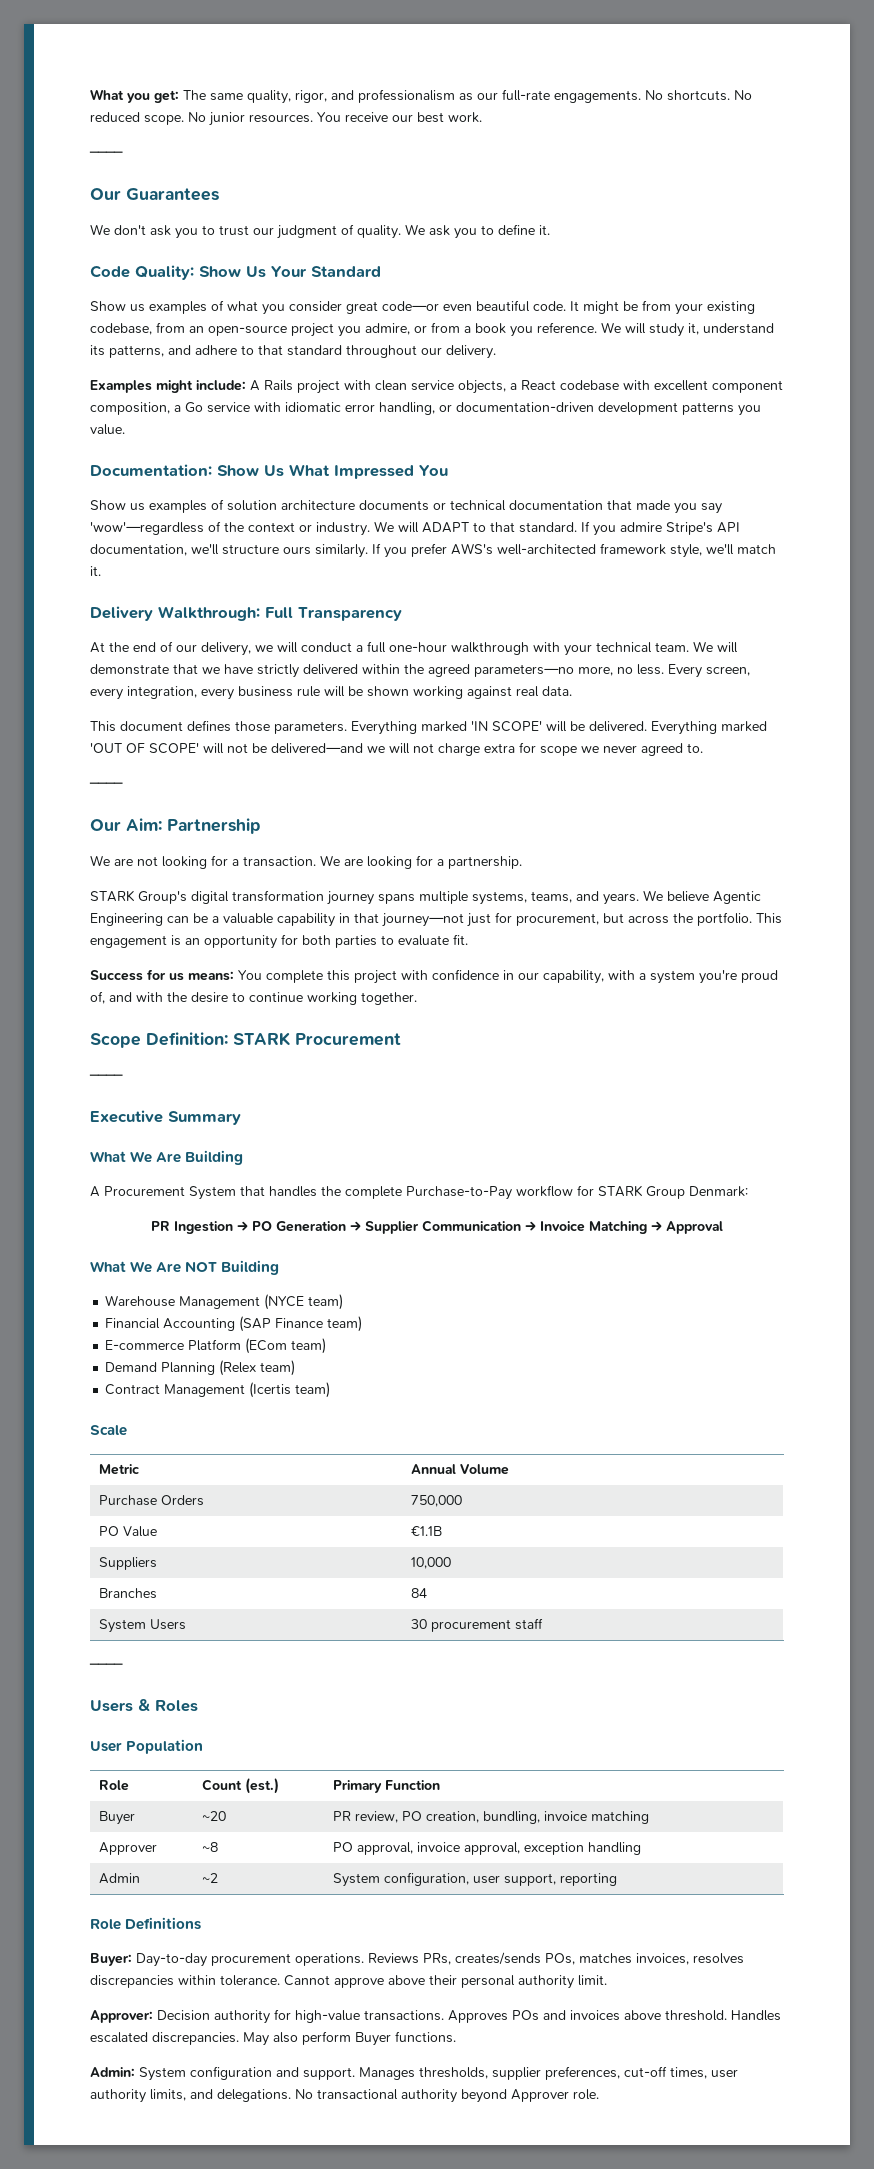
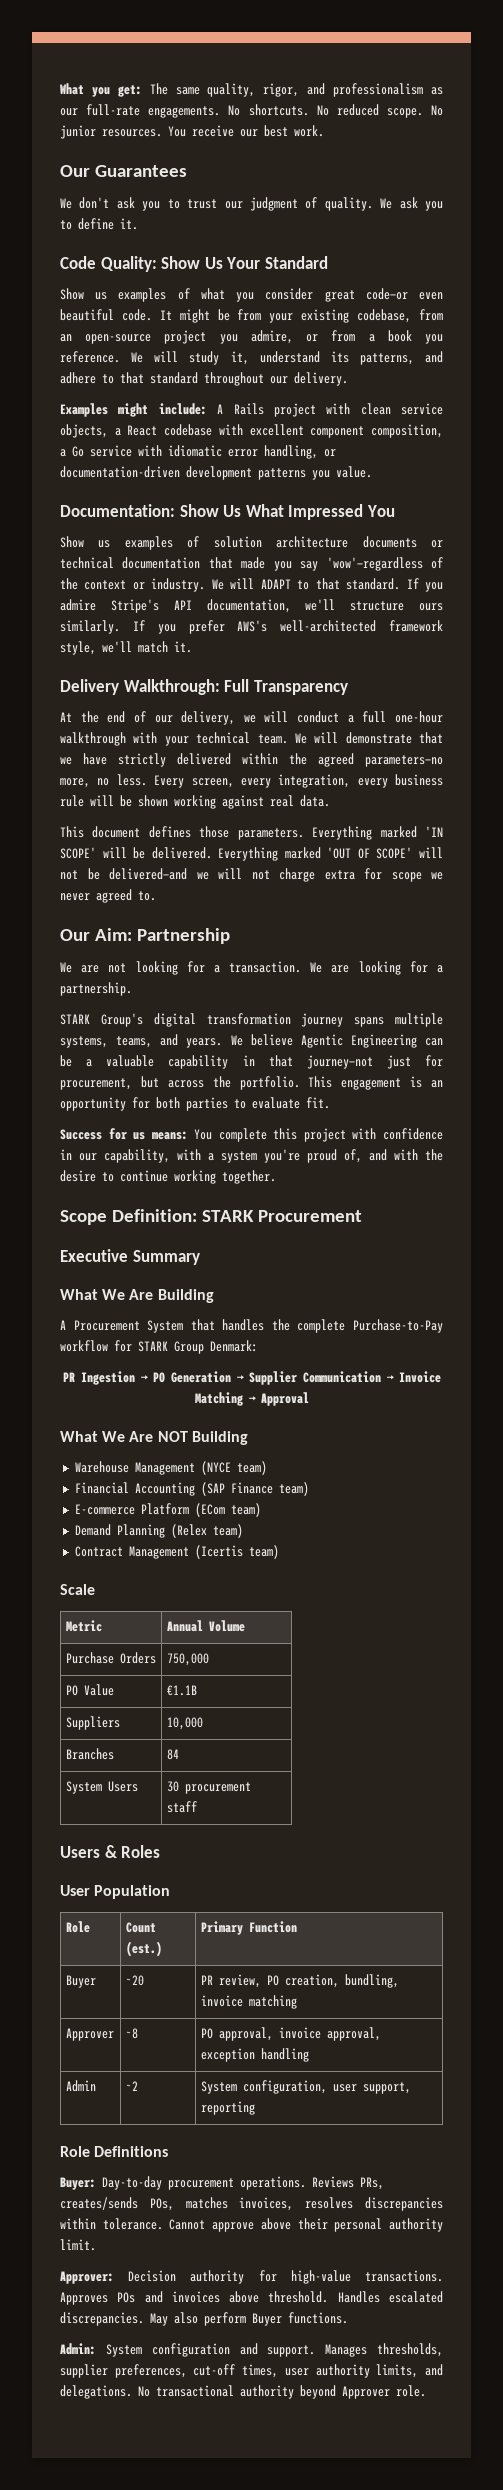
[89,151,123,157] // ──── -> (324, 131) none
[89,782,123,788] // ──── -> (156, 896) none
[89,1074,123,1080] // ──── -> (362, 1216) none
[89,1663,123,1669] // ──── -> (197, 1807) none

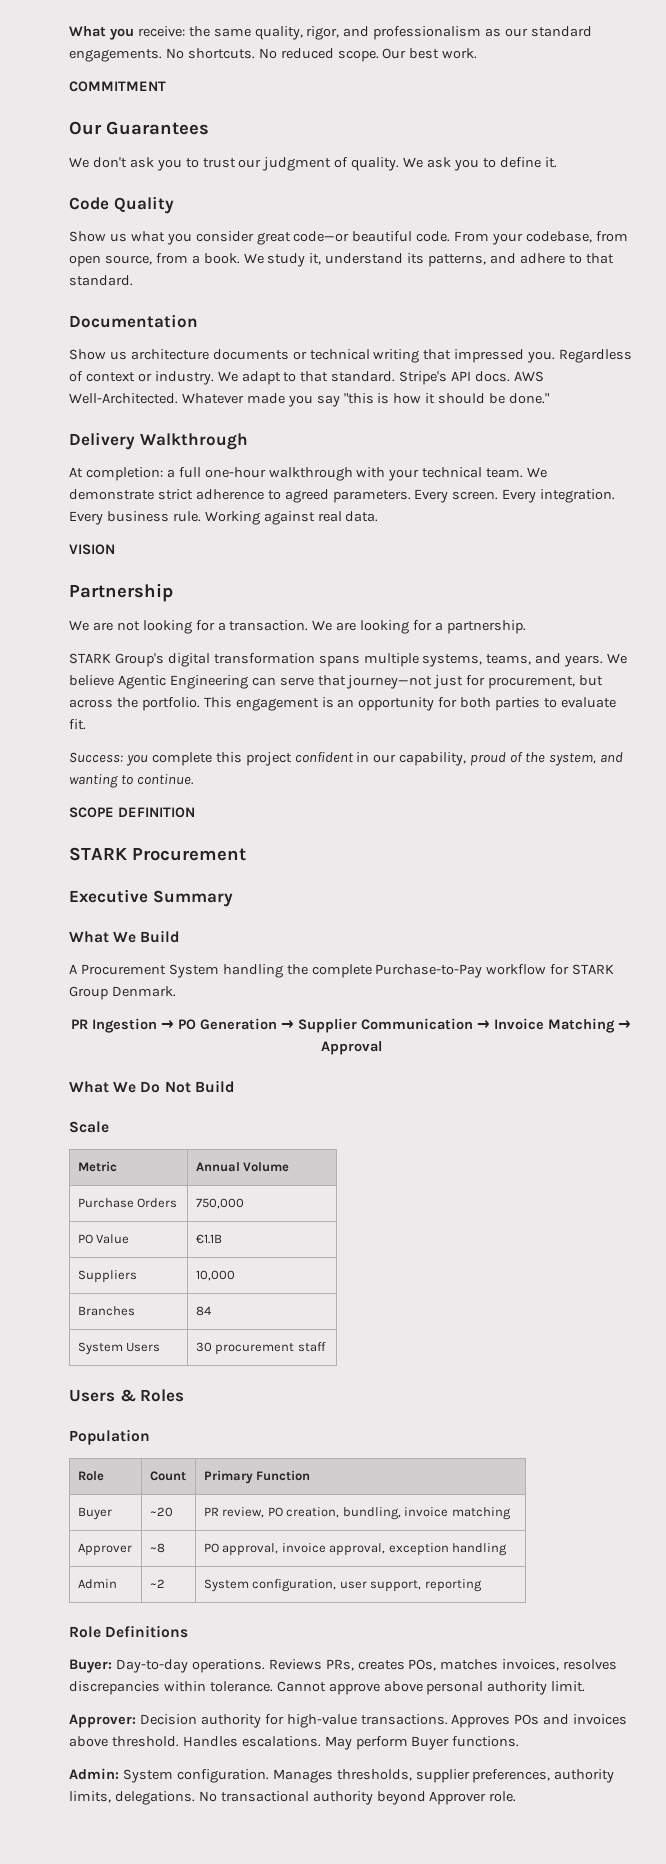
[117,83,168,97] get: The -> [137,26,210,37] receive: the
[86,104,141,116] full-rate -> [531,26,593,37] standard
[431,105,443,116] [60,125,258,139] No junior resources. You receive our -> [382,48,407,59] Our
(324, 131) none -> [69,81,166,92] // COMMITMENT
[100,256,328,272] [60,288,190,302] Quality: Show Us Your Standard // Show us examples of -> [113,196,174,214] [69,231,127,242] Quality // Show us
[419,292,443,300] even -> (350, 236) none
[159,309,443,323] [60,330,444,344] [60,351,179,363] It might be from your existing codebase, from an open-source project you admire, or from a book you reference. We will -> [454,231,628,245] [69,253,264,267] From your codebase, from open source, from a book. We
[150,372,348,386] [60,403,443,417] [60,424,444,438] [60,445,336,459] [60,466,372,480] [60,504,395,520] [60,536,262,550] standard throughout our delivery. // Examples might include: A Rails project with clean service objects, a React codebase with excellent component composition, a Go service with idiomatic error handling, or documentation-driven development patterns you value. // Documentation: Show Us What Impressed You // Show us examples of solution -> [69,275,133,286] [69,314,198,328] [69,349,127,360] standard. // Documentation // Show us
[122,557,443,571] [60,578,78,590] documentation that made you say 'wow'—regardless of the -> [373,349,633,363] [69,371,83,382] writing that impressed you. Regardless of
[230,578,444,592] [60,599,443,613] [60,620,443,634] [60,641,192,655] [60,679,348,695] [60,711,340,725] will ADAPT to that standard. If you admire Stripe's API documentation, we'll structure ours similarly. If you prefer AWS's well-architected framework style, we'll match it. // Delivery Walkthrough: Full Transparency // At the end of our delivery, we will conduct -> [241,371,544,385] [69,393,550,407] [69,432,248,450] [69,467,163,481] adapt to that standard. Stripe's API docs. AWS Well-Architected. Whatever made you say "this is how it should be done." // Delivery Walkthrough // At completion:
[314,732,443,744] [60,753,443,767] [60,774,443,788] [60,795,330,809] [60,826,443,840] [60,847,443,861] [60,868,443,882] [60,889,156,903] [60,928,132,941] will demonstrate that we have strictly delivered within the agreed parameters—no more, no less. Every screen, every integration, every business rule will be shown working against real data. // This document defines those parameters. Everything marked 'IN SCOPE' will be delivered. Everything marked 'OUT OF SCOPE' will not be delivered—and we will not charge extra for scope we never agreed to. // Our Aim: -> [69,489,616,503] [69,511,379,525] [69,544,115,555] demonstrate strict adherence to agreed parameters. Every screen. Every integration. Every business rule. Working against real data. // VISION //
[301,1013,344,1027] journey -> (315, 658) none
[60,1055,255,1069] be a valuable capability in -> [279,677,314,686] serve
[60,1128,213,1140] Success for us means: You -> [69,752,148,766] Success: you
[352,1128,443,1140] with confidence -> [294,752,354,763] confident
[177,1149,443,1163] [60,1170,276,1184] [60,1209,197,1225] with a system you're proud of, and with the desire to continue working together. // Scope Definition: -> [470,752,623,766] [69,774,194,788] [69,807,195,818] proud of the system, and wanting to continue. // SCOPE DEFINITION //
[129,1289,214,1303] Are Building -> [140,930,181,943] Build
[190,1319,265,1331] that handles -> [222,964,283,978] handling
[210,1340,258,1352] Denmark: -> [111,986,176,997] Denmark.
[129,1431,248,1445] [74,1461,267,1475] [74,1482,309,1496] [74,1503,261,1517] [74,1524,243,1538] [74,1545,279,1559] Are NOT Building // Warehouse Management (NYCE team) // Financial Accounting (SAP Finance team) // E-commerce Platform (ECom team) // Demand Planning (Relex team) // Contract Management (Icertis team) -> [140,1080,235,1093] Do Not Build
[60,1885,90,1896] User -> (185, 1395) none
[125,1941,162,1957] (est.) -> (186, 1476) none
[168,2178,234,2190] procurement -> (188, 1666) none
[60,2197,138,2210] creates/sends -> [357,1660,405,1670] creates
[297,2218,328,2230] their -> (423, 1686) none
[388,2291,443,2303] [60,2312,198,2326] escalated discrepancies. May also -> [241,1736,352,1750] escalations. May
[151,2343,316,2357] configuration and support. -> [176,1769,269,1783] configuration.
[193,2364,309,2378] cut-off times, user -> (551, 1776) none
[425,2364,444,2376] and -> (111, 1797) none

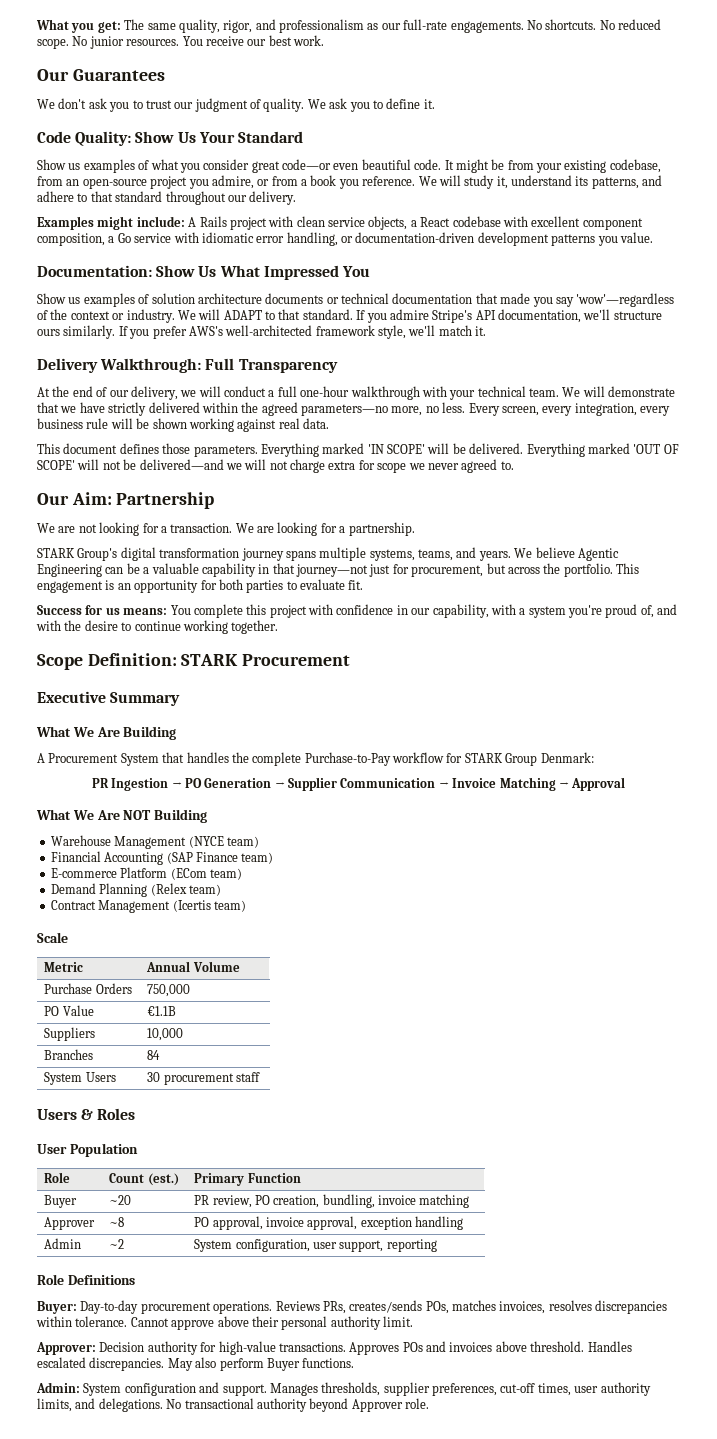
[137,26,210,37] receive: the -> [97,19,145,33] get: The
[531,26,593,37] standard -> [403,19,448,30] full-rate
[382,48,407,59] Our -> [72,36,267,49] No junior resources. You receive our
[69,81,166,92] // COMMITMENT -> (324, 40) none
[113,196,174,214] [69,231,127,242] Quality // Show us -> [75,131,303,146] [37,159,150,173] Quality: Show Us Your Standard // Show us examples of
(350, 236) none -> [333,163,359,170] even
[454,231,628,245] [69,253,264,267] From your codebase, from open source, from a book. We -> [444,159,661,173] [37,175,461,189] It might be from your existing codebase, from an open-source project you admire, or from a book you reference. We will
[69,275,133,286] [69,314,198,328] [69,349,127,360] standard. // Documentation // Show us -> [115,191,297,205] [37,216,643,230] [37,232,653,246] [37,265,370,280] [37,293,195,307] standard throughout our delivery. // Examples might include: A Rails project with clean service objects, a React codebase with excellent component composition, a Go service with idiomatic error handling, or documentation-driven development patterns you value. // Documentation: Show Us What Impressed You // Show us examples of solution
[373,349,633,363] [69,371,83,382] writing that impressed you. Regardless of -> [392,293,675,307] [37,309,68,320] documentation that made you say 'wow'—regardless of the
[241,371,544,385] [69,393,550,407] [69,432,248,450] [69,467,163,481] adapt to that standard. Stripe's API docs. AWS Well-Architected. Whatever made you say "this is how it should be done." // Delivery Walkthrough // At completion: -> [198,309,662,323] [37,325,487,339] [37,358,338,373] [37,386,266,400] will ADAPT to that standard. If you admire Stripe's API documentation, we'll structure ours similarly. If you prefer AWS's well-architected framework style, we'll match it. // Delivery Walkthrough: Full Transparency // At the end of our delivery, we will conduct
[69,489,616,503] [69,511,379,525] [69,544,115,555] demonstrate strict adherence to agreed parameters. Every screen. Every integration. Every business rule. Working against real data. // VISION // -> [582,386,676,397] [37,402,670,416] [37,418,329,432] [37,443,679,457] [37,459,514,473] [37,492,112,505] will demonstrate that we have strictly delivered within the agreed parameters—no more, no less. Every screen, every integration, every business rule will be shown working against real data. // This document defines those parameters. Everything marked 'IN SCOPE' will be delivered. Everything marked 'OUT OF SCOPE' will not be delivered—and we will not charge extra for scope we never agreed to. // Our Aim:
(315, 658) none -> [241,548,284,561] journey
[279,677,314,686] serve -> [126,563,270,577] be a valuable capability in
[69,752,148,766] Success: you -> [37,605,191,615] Success for us means: You
[294,752,354,763] confident -> [308,604,394,615] with confidence
[470,752,623,766] [69,774,194,788] [69,807,195,818] proud of the system, and wanting to continue. // SCOPE DEFINITION // -> [490,604,678,618] [36,620,279,634] [37,653,177,670] with a system you're proud of, and with the desire to continue working together. // Scope Definition:
[140,930,181,943] Build -> [96,726,177,740] Are Building
[222,964,283,978] handling -> [162,752,229,763] that handles
[111,986,176,997] Denmark. -> [540,752,594,763] Denmark:
[140,1080,235,1093] Do Not Build -> [96,809,208,823] [50,835,259,849] [50,851,274,865] [50,867,242,880] [50,883,221,897] [50,900,246,913] Are NOT Building // Warehouse Management (NYCE team) // Financial Accounting (SAP Finance team) // E-commerce Platform (ECom team) // Demand Planning (Relex team) // Contract Management (Icertis team)
(185, 1395) none -> [37,1144,67,1154] User
(186, 1476) none -> [147,1173,179,1186] (est.)
(188, 1666) none -> [140,1302,211,1314] procurement
[357,1660,405,1670] creates -> [349,1300,423,1313] creates/sends
(423, 1686) none -> [251,1316,279,1327] their
[241,1736,352,1750] escalations. May -> [37,1357,217,1371] escalated discrepancies. May also
[176,1769,269,1783] configuration. -> [124,1382,267,1396] configuration and support.
(551, 1776) none -> [500,1383,599,1396] cut-off times, user
(111, 1797) none -> [75,1398,96,1409] and

